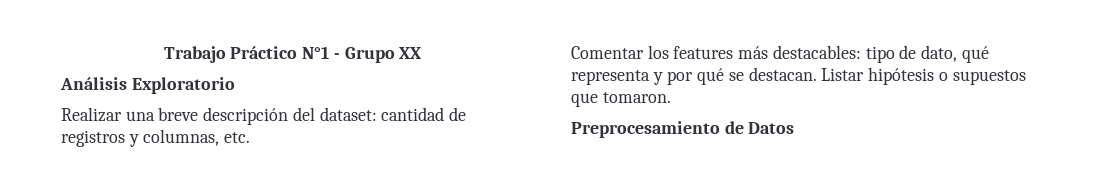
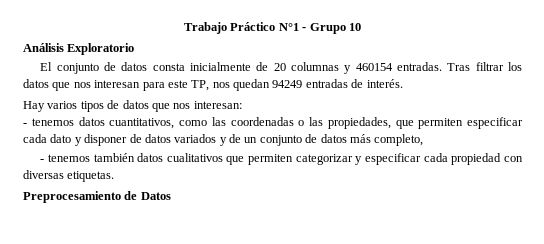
[399,47,423,59] XX -> [348,23,361,31] 10
[61,107,467,125] [61,129,251,147] [571,45,989,63] [571,67,1026,85] [571,92,671,107] Realizar una breve descripción del dataset: cantidad de registros y columnas, etc. // Comentar los features más destacables: tipo de dato, qué representa y por qué se destacan. Listar hipótesis o supuestos que tomaron. -> [40,62,523,74] [23,79,403,91] [23,100,242,112] [23,117,523,129] [23,134,424,146] [40,153,523,165] [23,170,115,182] El conjunto de datos consta inicialmente de 20 columnas y 460154 entradas. Tras filtrar los datos que nos interesan para este TP, nos quedan 94249 entradas de interés. // Hay varios tipos de datos que nos interesan: // - tenemos datos cuantitativos, como las coordenadas o las propiedades, que permiten especificar cada dato y disponer de datos variados y de un conjunto de datos más completo, // - tenemos también datos cualitativos que permiten categorizar y especificar cada propiedad con diversas etiquetas.

